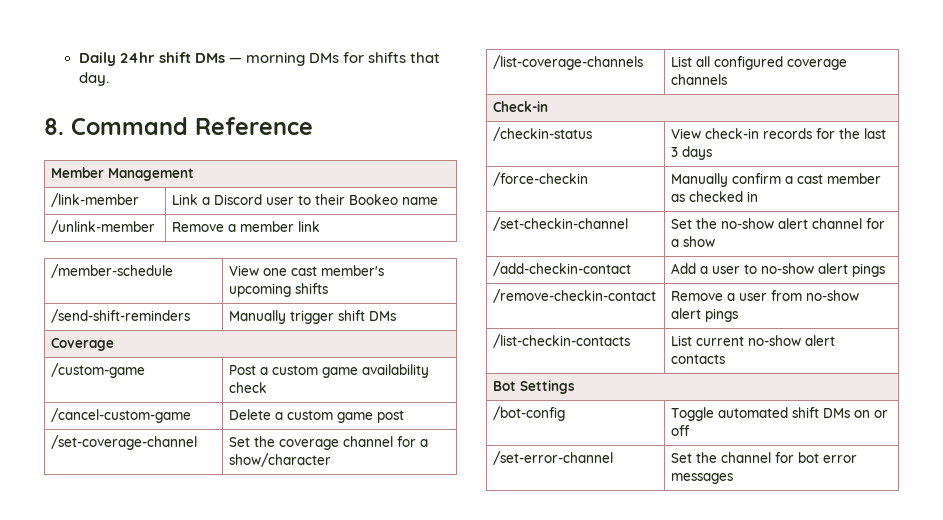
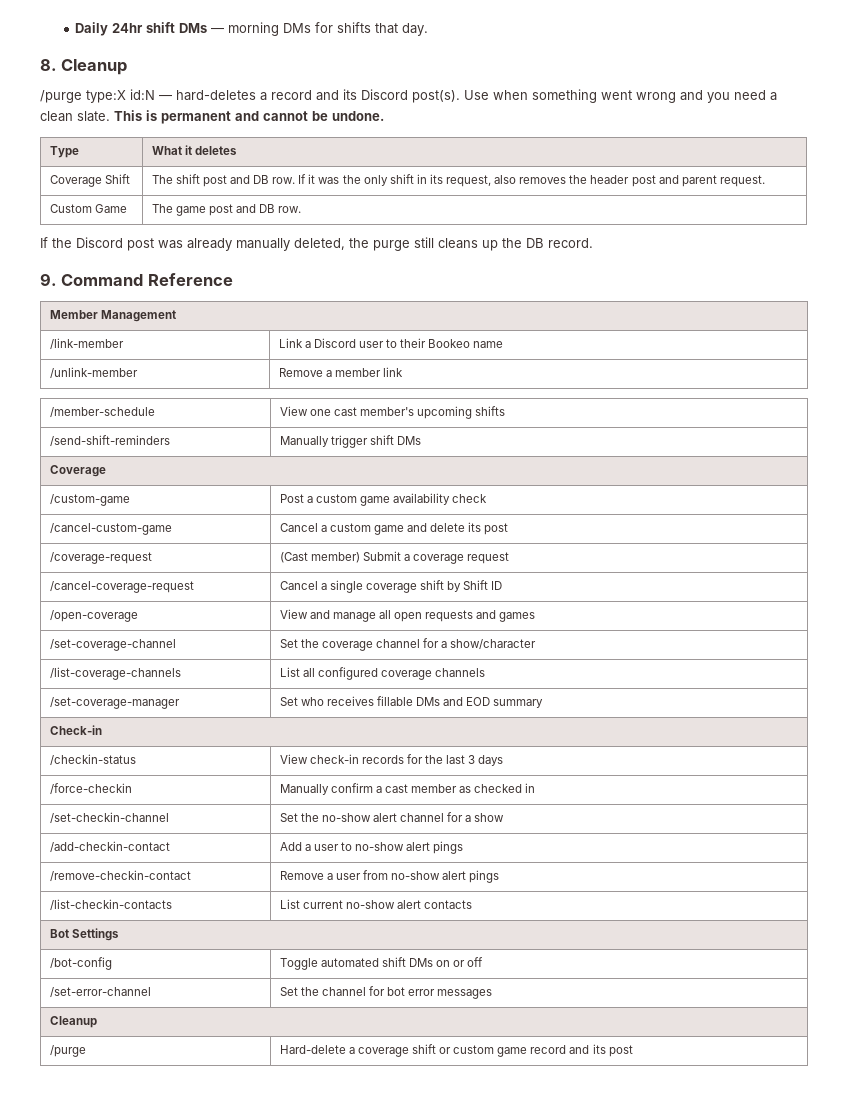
(64, 126) none -> [61,59,128,75] [40,89,777,103] [40,110,384,124] [49,146,79,158] [151,145,237,155] [49,174,130,187] [151,174,765,187] [49,204,127,213] [151,204,302,216] [40,237,593,251] [40,273,57,286] Cleanup // /purge type:X id:N — hard-deletes a record and its Discord post(s). Use when something went wrong and you need a clean slate. This is permanent and cannot be undone. // Type | What it deletes // Coverage Shift | The shift post and DB row. If it was the only shift in its request, also removes the header post and parent request. // Custom Game | The game post and DB row. // If the Discord post was already manually deleted, the purge still cleans up the DB record. // 9.
[229,409,405,423] Delete a custom game post -> [279,522,509,535] [49,552,152,564] [279,551,510,564] [49,581,194,593] [279,580,503,593] [49,610,138,622] [279,609,536,622] Cancel a custom game and delete its post // /coverage-request | (Cast member) Submit a coverage request // /cancel-coverage-request | Cancel a single coverage shift by Shift ID // /open-coverage | View and manage all open requests and games
(728, 79) none -> [49,697,180,709] [279,696,544,708] // /set-coverage-manager | Set who receives fillable DMs and EOD summary
(734, 478) none -> [49,1016,97,1028] [49,1045,86,1057] [279,1044,633,1057] // Cleanup // /purge | Hard-delete a coverage shift or custom game record and its post

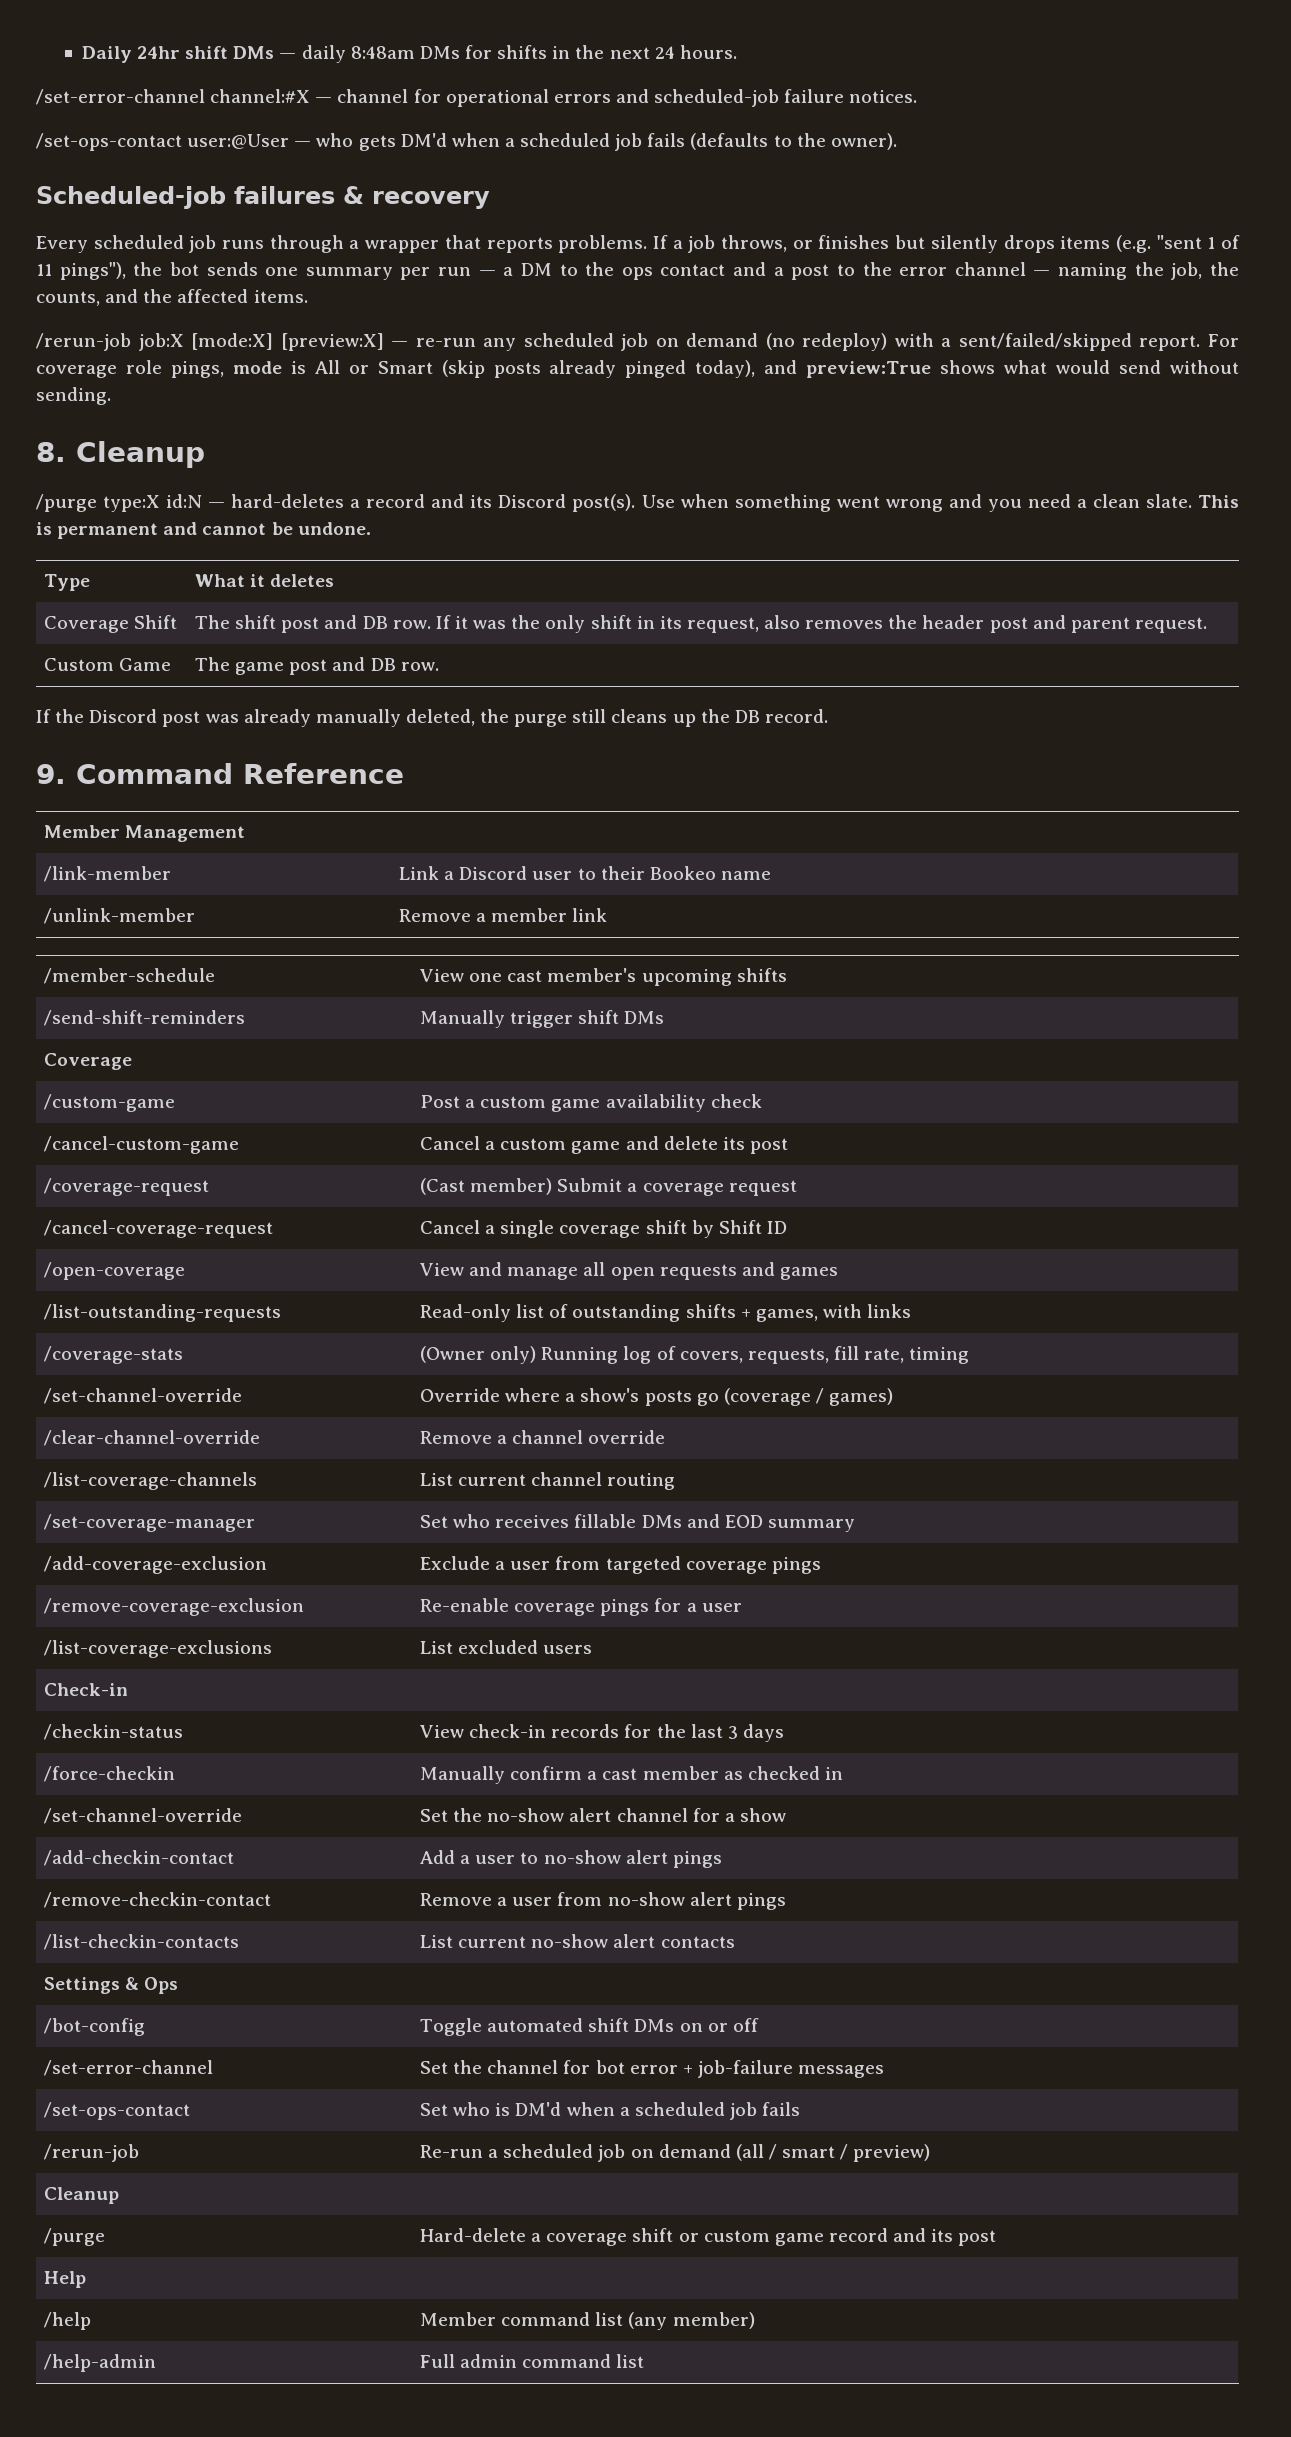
[228,22,280,36] morning -> [301,45,415,63] daily 8:48am
[375,23,429,36] that day. -> [552,45,737,59] [36,89,918,107] [36,133,897,151] [36,186,490,209] [36,235,1240,253] [36,262,1240,280] [36,289,308,306] [36,333,1239,351] [36,360,1239,378] [36,387,111,405] in the next 24 hours. // /set-error-channel channel:#X — channel for operational errors and scheduled-job failure notices. // /set-ops-contact user:@User — who gets DM'd when a scheduled job fails (defaults to the owner). // Scheduled-job failures & recovery // Every scheduled job runs through a wrapper that reports problems. If a job throws, or finishes but silently drops items (e.g. "sent 1 of 11 pings"), the bot sends one summary per run — a DM to the ops contact and a post to the error channel — naming the job, the counts, and the affected items. // /rerun-job job:X [mode:X] [preview:X] — re-run any scheduled job on demand (no redeploy) with a sent/failed/skipped report. For coverage role pings, mode is All or Smart (skip posts already pinged today), and preview:True shows what would send without sending.
[49,639,176,651] [279,638,537,651] [49,667,181,680] [279,667,485,680] /set-coverage-channel | Set the coverage channel for a show/character // /list-coverage-channels | List all configured coverage channels -> [44,1304,282,1322] [420,1304,912,1322] [44,1346,184,1364] [420,1346,970,1364] [44,1388,243,1404] [420,1388,894,1406] [44,1430,261,1446] [420,1430,666,1444] [44,1472,258,1490] [420,1472,676,1490] /list-outstanding-requests | Read-only list of outstanding shifts + games, with links // /coverage-stats | (Owner only) Running log of covers, requests, fill rate, timing // /set-channel-override | Override where a show's posts go (coverage / games) // /clear-channel-override | Remove a channel override // /list-coverage-channels | List current channel routing
(544, 703) none -> [44,1556,268,1574] [420,1556,821,1574] [44,1598,305,1616] [420,1598,742,1616] [44,1640,273,1658] [420,1640,593,1654] // /add-coverage-exclusion | Exclude a user from targeted coverage pings // /remove-coverage-exclusion | Re-enable coverage pings for a user // /list-coverage-exclusions | List excluded users
[49,812,169,824] /set-checkin-channel -> [44,1808,243,1824] /set-channel-override
[49,929,69,938] Bot -> (735, 1942) none
(119, 934) none -> [125,1977,179,1994] & Ops
(436, 992) none -> [682,2060,793,2078] + job-failure
(493, 994) none -> [44,2102,191,2120] [420,2102,801,2120] [44,2144,140,2162] [420,2144,931,2162] // /set-ops-contact | Set who is DM'd when a scheduled job fails // /rerun-job | Re-run a scheduled job on demand (all / smart / preview)
(633, 1051) none -> [44,2271,87,2288] [44,2312,92,2330] [420,2312,755,2330] [44,2354,157,2372] [420,2354,645,2368] // Help // /help | Member command list (any member) // /help-admin | Full admin command list

